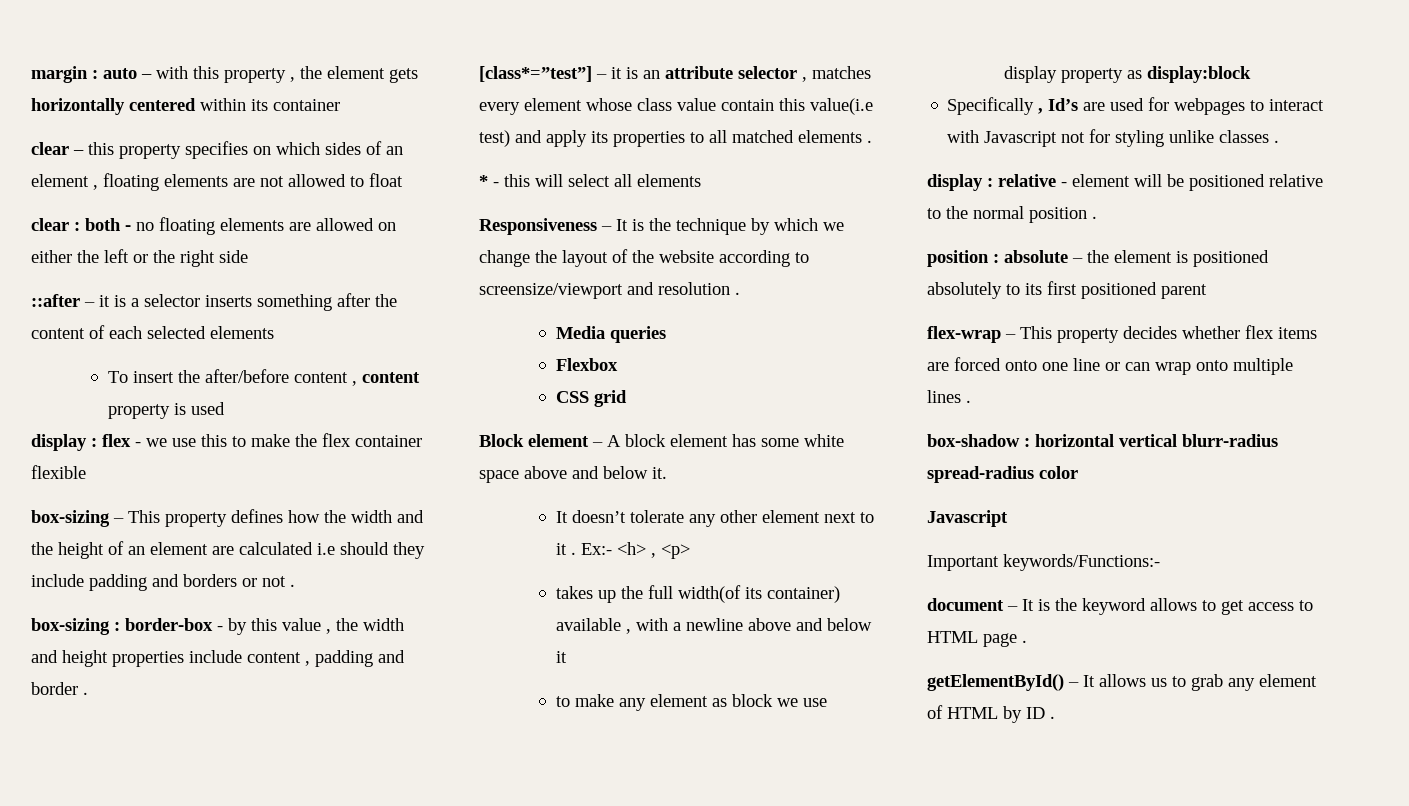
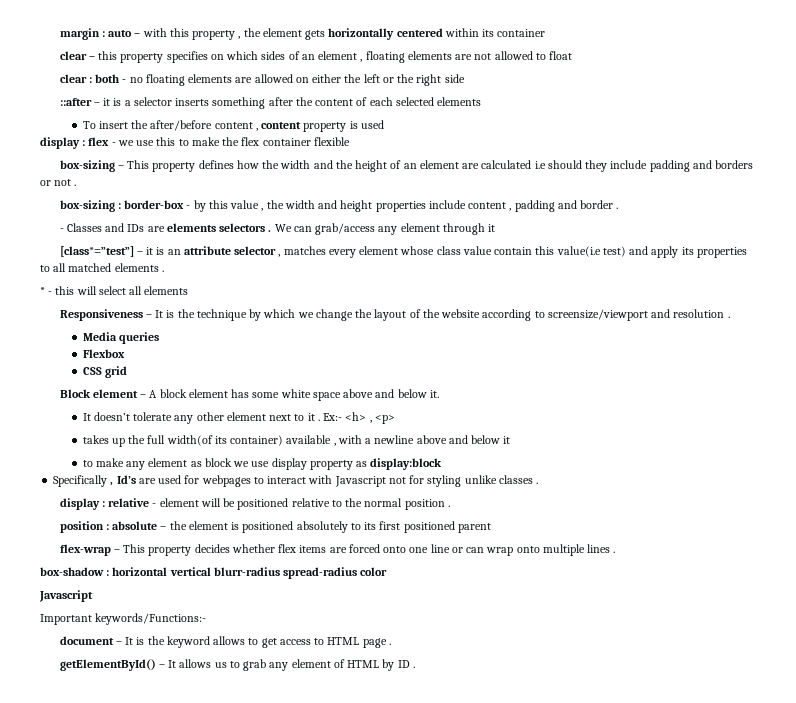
(88, 693) none -> [59,223,496,235] // - Classes and IDs are elements selectors . We can grab/access any element through it

